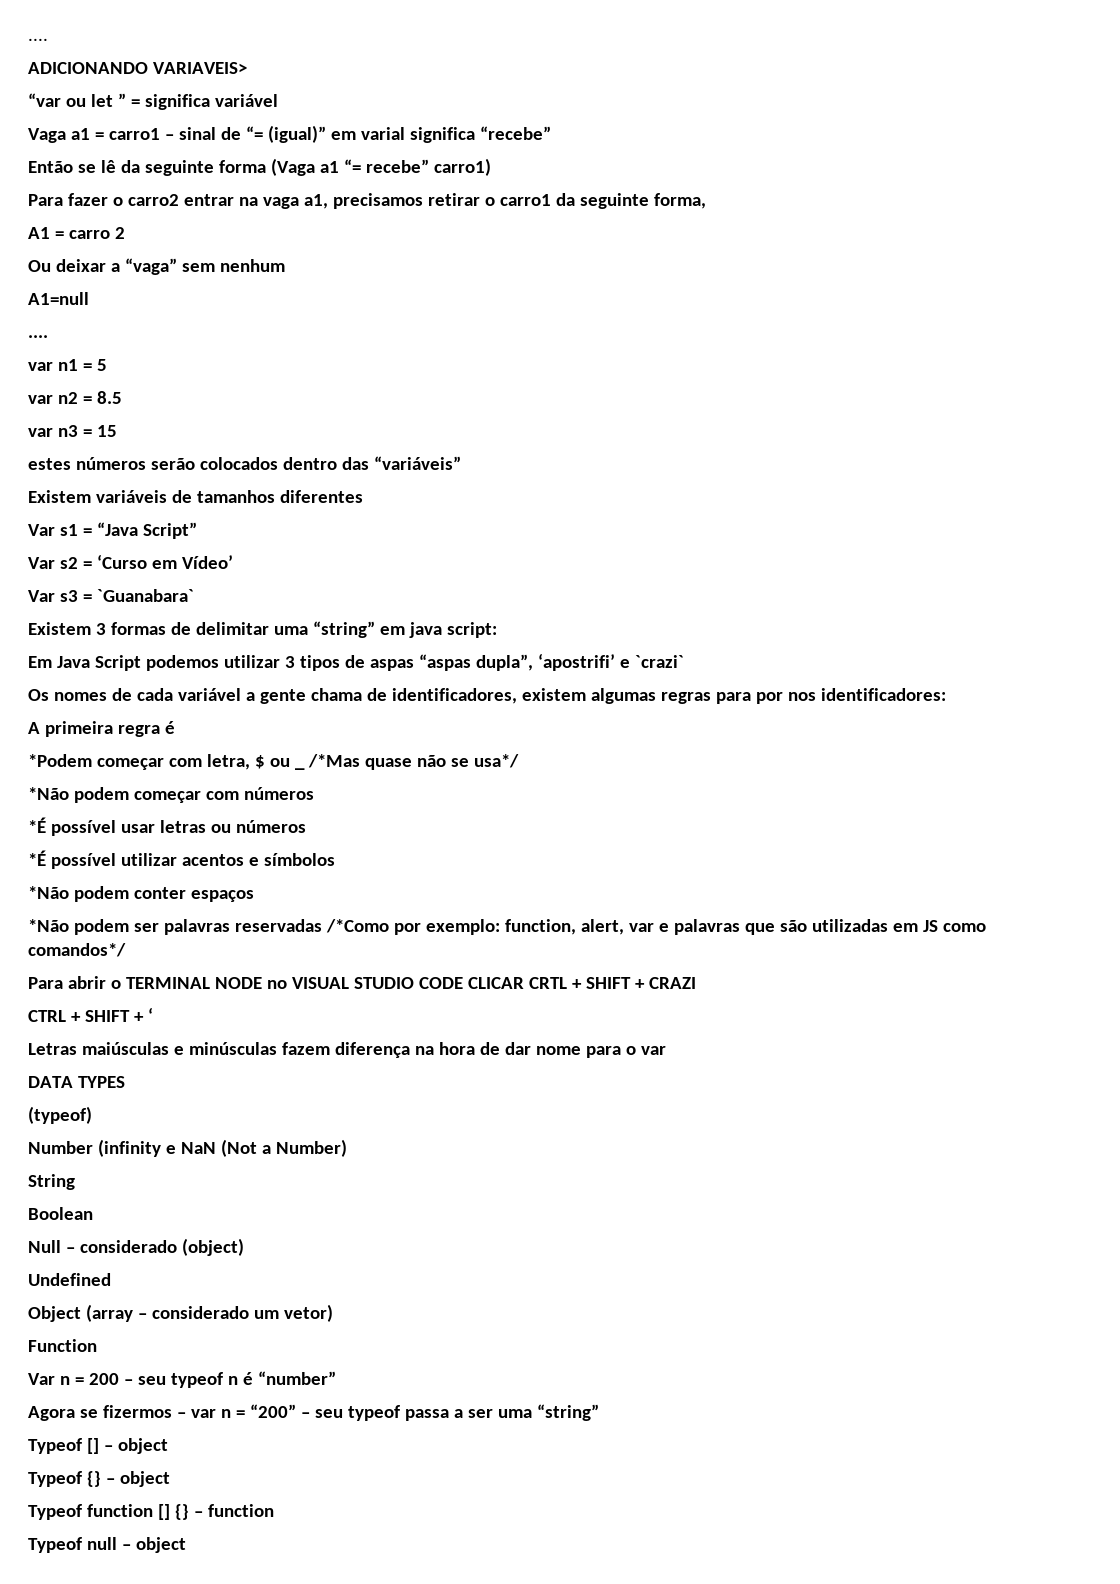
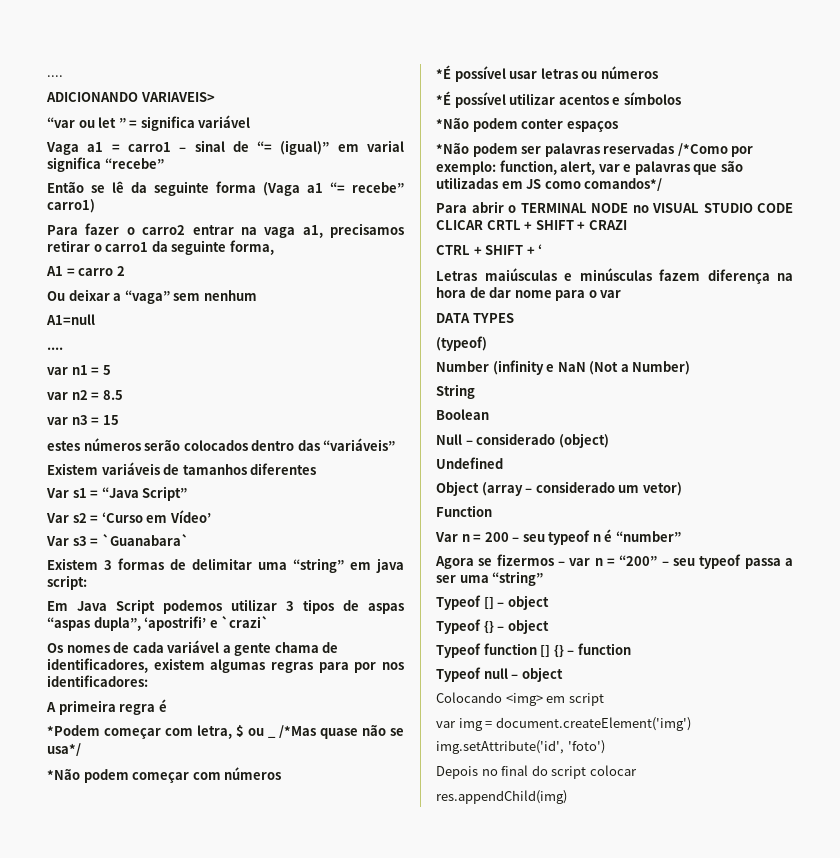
(186, 1545) none -> [436,692,604,706] [436,717,691,731] [436,740,605,754] [436,765,637,779] [436,790,567,804] // Colocando <img> em script // var img = document.createElement('img') // img.setAttribute('id', 'foto') // Depois no final do script colocar // res.appendChild(img)

